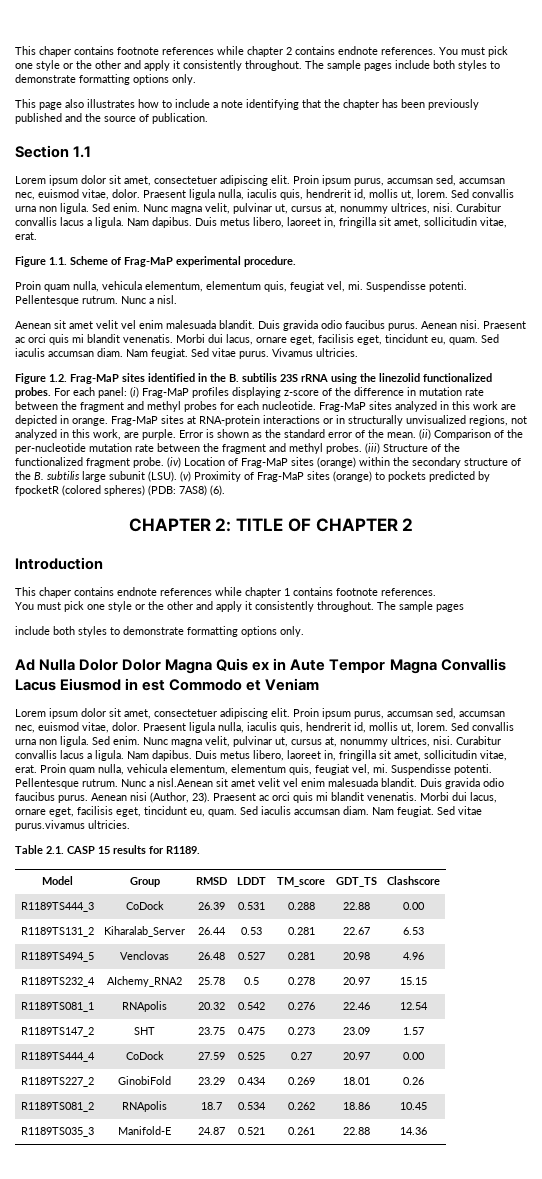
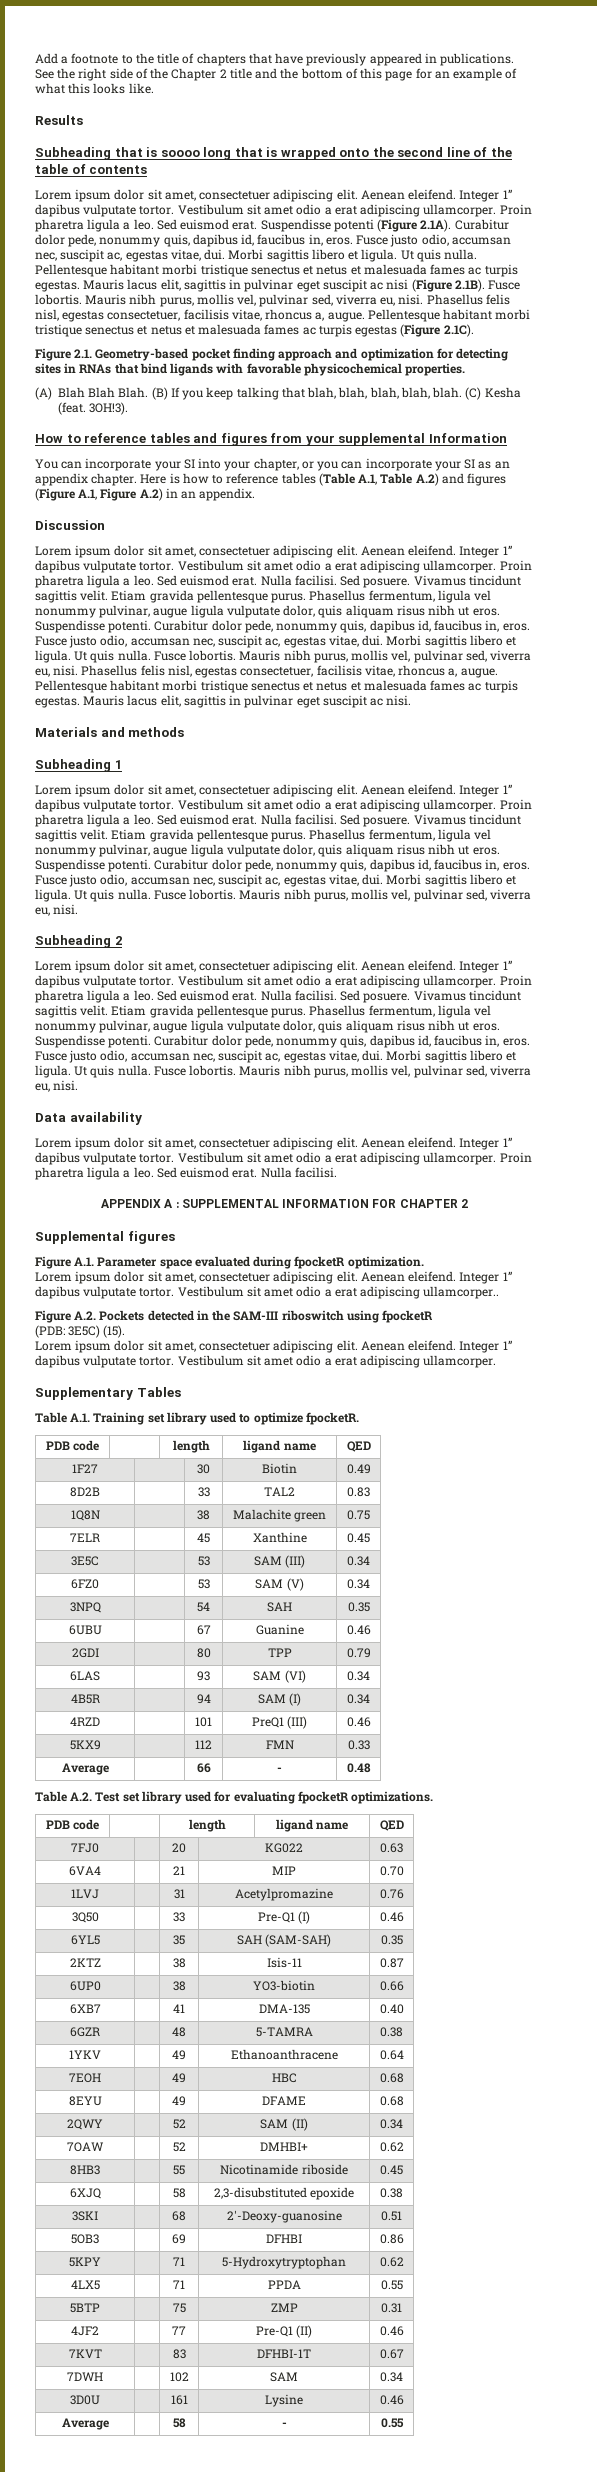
[15,46,508,57] [15,60,500,71] [15,74,196,85] [15,99,479,110] [15,113,208,124] [15,145,92,158] [15,175,505,186] [15,189,514,200] [15,203,501,214] [15,217,507,228] [15,232,37,240] [15,256,296,267] [15,281,467,292] [15,295,177,306] [15,320,526,331] [15,334,499,345] [15,348,358,359] [15,373,492,384] [15,387,484,398] [15,401,516,412] [15,415,527,426] [15,429,523,440] [15,443,460,454] [15,457,521,468] [15,471,490,482] [15,485,225,496] [128,518,414,532] [15,557,103,570] [15,587,436,598] [15,601,464,612] [15,626,304,637] [15,658,506,674] [15,678,320,691] [15,708,505,719] [15,722,514,733] [15,736,501,747] [15,750,507,761] [15,764,492,775] [15,778,504,789] [15,792,497,803] [15,806,482,817] [15,820,130,831] [15,845,200,854] [41,876,73,885] [129,877,160,887] [195,877,227,885] [237,877,266,885] [277,877,325,887] [335,877,377,887] [387,876,440,885] [20,902,94,912] [125,901,164,910] [197,902,225,910] [238,902,265,910] [287,902,315,910] [342,902,370,910] [403,902,425,910] [20,927,94,937] [104,926,185,937] [197,927,226,935] [241,927,262,935] [287,927,315,935] [342,927,370,935] [403,927,424,935] [20,952,94,962] [120,951,169,960] [197,952,225,960] [238,952,265,960] [287,952,315,960] [342,952,370,960] [403,952,424,960] [20,977,95,987] [107,976,182,987] [197,977,225,985] [244,977,259,985] [287,977,315,985] [342,977,370,985] [400,977,427,985] [20,1002,94,1012] [122,1001,167,1012] [197,1002,225,1010] [238,1002,265,1010] [287,1002,315,1010] [342,1002,370,1010] [400,1002,428,1010] [20,1027,94,1037] [134,1027,155,1035] [197,1027,225,1035] [238,1027,265,1035] [287,1027,315,1035] [342,1027,370,1035] [403,1027,424,1035] [20,1052,95,1062] [125,1051,164,1060] [197,1052,225,1060] [238,1052,265,1060] [290,1052,312,1060] [342,1052,370,1060] [403,1052,425,1060] [20,1077,94,1087] [118,1076,171,1085] [197,1077,225,1085] [238,1077,266,1085] [287,1077,315,1085] [342,1077,370,1085] [403,1077,424,1085] [20,1102,94,1112] [122,1101,167,1112] [200,1102,222,1110] [238,1102,266,1110] [287,1102,315,1110] [342,1102,370,1110] [400,1102,427,1110] [20,1127,94,1137] [118,1126,171,1135] [197,1127,225,1135] [238,1127,265,1135] [287,1127,315,1135] [342,1127,370,1135] [400,1127,427,1135] This chaper contains footnote references while chapter 2 contains endnote references. You must pick one style or the other and apply it consistently throughout. The sample pages include both styles to demonstrate formatting options only. // This page also illustrates how to include a note identifying that the chapter has been previously published and the source of publication. // Section 1.1 // Lorem ipsum dolor sit amet, consectetuer adipiscing elit. Proin ipsum purus, accumsan sed, accumsan nec, euismod vitae, dolor. Praesent ligula nulla, iaculis quis, hendrerit id, mollis ut, lorem. Sed convallis urna non ligula. Sed enim. Nunc magna velit, pulvinar ut, cursus at, nonummy ultrices, nisi. Curabitur convallis lacus a ligula. Nam dapibus. Duis metus libero, laoreet in, fringilla sit amet, sollicitudin vitae, erat. // Figure 1.1. Scheme of Frag-MaP experimental procedure. // Proin quam nulla, vehicula elementum, elementum quis, feugiat vel, mi. Suspendisse potenti. Pellentesque rutrum. Nunc a nisl. // Aenean sit amet velit vel enim malesuada blandit. Duis gravida odio faucibus purus. Aenean nisi. Praesent ac orci quis mi blandit venenatis. Morbi dui lacus, ornare eget, facilisis eget, tincidunt eu, quam. Sed iaculis accumsan diam. Nam feugiat. Sed vitae purus. Vivamus ultricies. // Figure 1.2. Frag-MaP sites identified in the B. subtilis 23S rRNA using the linezolid functionalized probes. For each panel: (i) Frag-MaP profiles displaying z-score of the difference in mutation rate between the fragment and methyl probes for each nucleotide. Frag-MaP sites analyzed in this work are depicted in orange. Frag-MaP sites at RNA-protein interactions or in structurally unvisualized regions, not analyzed in this work, are purple. Error is shown as the standard error of the mean. (ii) Comparison of the per-nucleotide mutation rate between the fragment and methyl probes. (iii) Structure of the functionalized fragment probe. (iv) Location of Frag-MaP sites (orange) within the secondary structure of the B. subtilis large subunit (LSU). (v) Proximity of Frag-MaP sites (orange) to pockets predicted by fpocketR (colored spheres) (PDB: 7AS8) (6). // CHAPTER 2: TITLE OF CHAPTER 2 // Introduction // This chaper contains endnote references while chapter 1 contains footnote references. // You must pick one style or the other and apply it consistently throughout. The sample pages // include both styles to demonstrate formatting options only. // Ad Nulla Dolor Dolor Magna Quis ex in Aute Tempor Magna Convallis Lacus Eiusmod in est Commodo et Veniam // Lorem ipsum dolor sit amet, consectetuer adipiscing elit. Proin ipsum purus, accumsan sed, accumsan nec, euismod vitae, dolor. Praesent ligula nulla, iaculis quis, hendrerit id, mollis ut, lorem. Sed convallis urna non ligula. Sed enim. Nunc magna velit, pulvinar ut, cursus at, nonummy ultrices, nisi. Curabitur convallis lacus a ligula. Nam dapibus. Duis metus libero, laoreet in, fringilla sit amet, sollicitudin vitae, erat. Proin quam nulla, vehicula elementum, elementum quis, feugiat vel, mi. Suspendisse potenti. Pellentesque rutrum. Nunc a nisl.Aenean sit amet velit vel enim malesuada blandit. Duis gravida odio faucibus purus. Aenean nisi (Author, 23). Praesent ac orci quis mi blandit venenatis. Morbi dui lacus, ornare eget, facilisis eget, tincidunt eu, quam. Sed iaculis accumsan diam. Nam feugiat. Sed vitae purus.vivamus ultricies. // Table 2.1. CASP 15 results for R1189. // Model | Group | RMSD | LDDT | TM_score | GDT_TS | Clashscore // R1189TS444_3 | CoDock | 26.39 | 0.531 | 0.288 | 22.88 | 0.00 // R1189TS131_2 | Kiharalab_Server | 26.44 | 0.53 | 0.281 | 22.67 | 6.53 // R1189TS494_5 | Venclovas | 26.48 | 0.527 | 0.281 | 20.98 | 4.96 // R1189TS232_4 | AIchemy_RNA2 | 25.78 | 0.5 | 0.278 | 20.97 | 15.15 // R1189TS081_1 | RNApolis | 20.32 | 0.542 | 0.276 | 22.46 | 12.54 // R1189TS147_2 | SHT | 23.75 | 0.475 | 0.273 | 23.09 | 1.57 // R1189TS444_4 | CoDock | 27.59 | 0.525 | 0.27 | 20.97 | 0.00 // R1189TS227_2 | GinobiFold | 23.29 | 0.434 | 0.269 | 18.01 | 0.26 // R1189TS081_2 | RNApolis | 18.7 | 0.534 | 0.262 | 18.86 | 10.45 // R1189TS035_3 | Manifold-E | 24.87 | 0.521 | 0.261 | 22.88 | 14.36 -> [35,53,515,66] [35,68,518,81] [35,83,154,94] [35,115,83,125] [35,147,512,160] [35,164,148,174] [35,189,512,202] [35,204,532,217] [35,219,509,232] [35,234,511,247] [35,249,478,262] [35,264,518,277] [35,279,521,292] [35,294,510,307] [35,309,531,322] [35,324,474,337] [35,348,509,361] [35,363,466,376] [35,387,521,400] [58,402,129,415] [35,433,507,446] [35,458,510,471] [35,473,507,486] [35,488,256,501] [35,520,105,530] [35,545,512,558] [35,560,532,573] [35,575,521,588] [35,590,492,603] [35,605,500,618] [35,620,530,633] [35,635,517,648] [35,650,532,663] [35,665,498,678] [35,680,518,693] [35,695,412,708] [35,727,185,737] [35,759,122,772] [35,784,512,797] [35,799,532,812] [35,814,521,827] [35,829,492,842] [35,844,500,857] [35,859,530,872] [35,874,517,887] [35,889,532,902] [35,904,79,916] [35,935,122,948] [35,960,512,973] [35,975,532,988] [35,990,521,1003] [35,1005,492,1018] [35,1020,500,1033] [35,1035,530,1048] [35,1050,517,1063] [35,1065,532,1078] [35,1080,79,1092] [35,1112,142,1125] [35,1137,512,1150] [35,1152,532,1165] [35,1167,337,1180] [101,1199,468,1208] [35,1231,175,1244] [35,1256,424,1269] [35,1271,512,1284] [35,1286,500,1299] [35,1310,434,1323] [35,1325,126,1338] [35,1340,512,1353] [35,1355,497,1368] [35,1387,181,1400] [35,1412,359,1425] [45,1440,100,1451] [172,1440,210,1453] [243,1440,316,1453] [346,1441,371,1452] [72,1464,98,1473] [197,1464,210,1474] [262,1463,297,1474] [346,1464,371,1474] [70,1487,100,1497] [197,1487,210,1497] [264,1487,295,1496] [347,1487,370,1497] [70,1510,100,1521] [197,1510,210,1520] [232,1509,327,1522] [347,1510,370,1520] [70,1533,100,1542] [197,1533,210,1543] [252,1532,307,1543] [347,1533,370,1543] [71,1556,99,1566] [197,1556,210,1566] [253,1555,306,1568] [347,1556,370,1566] [71,1579,99,1589] [197,1579,210,1589] [255,1578,304,1591] [347,1579,370,1589] [69,1602,101,1613] [197,1602,210,1612] [267,1602,292,1612] [347,1602,370,1612] [68,1625,102,1635] [196,1625,211,1635] [255,1624,304,1635] [346,1625,371,1635] [71,1648,99,1658] [196,1648,211,1658] [267,1648,292,1657] [346,1648,371,1658] [70,1671,100,1681] [197,1671,210,1681] [253,1670,306,1683] [347,1671,370,1681] [70,1694,100,1704] [196,1694,211,1704] [257,1693,302,1706] [347,1694,370,1704] [70,1717,100,1726] [195,1717,212,1727] [251,1716,308,1729] [346,1717,371,1727] [69,1740,101,1750] [195,1740,212,1749] [265,1740,294,1749] [347,1740,370,1750] [61,1763,109,1775] [196,1763,211,1773] [277,1767,282,1772] [346,1763,371,1773] [35,1791,434,1804] [45,1819,100,1830] [188,1819,226,1832] [275,1819,349,1832] [379,1820,404,1831] [71,1843,99,1853] [172,1843,186,1853] [265,1843,303,1853] [380,1843,403,1853] [69,1866,101,1876] [173,1866,185,1875] [272,1866,296,1875] [379,1866,404,1876] [71,1889,99,1899] [173,1889,185,1899] [235,1888,333,1901] [379,1889,404,1899] [71,1912,99,1923] [173,1912,185,1922] [257,1911,311,1924] [379,1912,404,1922] [70,1935,100,1945] [173,1935,185,1945] [236,1934,332,1947] [380,1935,403,1945] [69,1958,101,1967] [172,1958,186,1968] [266,1957,302,1968] [379,1958,404,1968] [69,1981,101,1991] [172,1981,186,1991] [253,1980,315,1991] [379,1981,404,1991] [69,2004,101,2014] [173,2004,185,2013] [258,2004,310,2014] [379,2004,404,2014] [70,2027,100,2037] [172,2027,186,2037] [255,2027,313,2037] [380,2027,403,2037] [69,2050,101,2059] [172,2050,186,2060] [230,2049,338,2060] [379,2050,404,2060] [69,2073,101,2083] [172,2073,186,2083] [271,2073,297,2083] [379,2073,404,2083] [68,2096,102,2106] [172,2096,186,2106] [262,2096,306,2105] [379,2096,404,2106] [67,2119,103,2130] [172,2119,186,2129] [260,2118,308,2131] [380,2119,403,2129] [67,2142,104,2152] [172,2142,186,2152] [260,2142,308,2151] [379,2142,404,2152] [70,2165,100,2175] [173,2165,185,2175] [220,2164,348,2175] [380,2165,403,2175] [69,2188,101,2199] [172,2188,186,2198] [213,2187,355,2200] [380,2188,403,2198] [72,2211,98,2221] [172,2211,186,2221] [226,2210,342,2223] [381,2211,402,2221] [71,2234,99,2244] [172,2234,186,2244] [266,2234,302,2243] [379,2234,404,2244] [69,2257,101,2267] [173,2257,185,2266] [222,2256,346,2269] [379,2257,404,2267] [70,2280,100,2290] [173,2280,185,2289] [267,2280,301,2289] [380,2280,403,2290] [70,2303,100,2313] [172,2303,186,2313] [270,2303,298,2312] [381,2303,402,2313] [71,2326,99,2336] [172,2326,186,2335] [255,2325,313,2338] [379,2326,404,2336] [68,2349,102,2358] [172,2349,186,2359] [257,2349,311,2358] [379,2349,404,2359] [67,2372,103,2381] [169,2372,189,2382] [270,2372,298,2382] [380,2372,403,2382] [70,2395,100,2405] [170,2395,188,2405] [265,2394,303,2407] [379,2395,404,2405] [61,2418,109,2430] [172,2418,186,2428] [281,2422,287,2427] [380,2418,404,2428] Add a footnote to the title of chapters that have previously appeared in publications. See the right side of the Chapter 2 title and the bottom of this page for an example of what this looks like. // Results // Subheading that is soooo long that is wrapped onto the second line of the table of contents // Lorem ipsum dolor sit amet, consectetuer adipiscing elit. Aenean eleifend. Integer 1” dapibus vulputate tortor. Vestibulum sit amet odio a erat adipiscing ullamcorper. Proin pharetra ligula a leo. Sed euismod erat. Suspendisse potenti (Figure 2.1A). Curabitur dolor pede, nonummy quis, dapibus id, faucibus in, eros. Fusce justo odio, accumsan nec, suscipit ac, egestas vitae, dui. Morbi sagittis libero et ligula. Ut quis nulla. Pellentesque habitant morbi tristique senectus et netus et malesuada fames ac turpis egestas. Mauris lacus elit, sagittis in pulvinar eget suscipit ac nisi (Figure 2.1B). Fusce lobortis. Mauris nibh purus, mollis vel, pulvinar sed, viverra eu, nisi. Phasellus felis nisl, egestas consectetuer, facilisis vitae, rhoncus a, augue. Pellentesque habitant morbi tristique senectus et netus et malesuada fames ac turpis egestas (Figure 2.1C). // Figure 2.1. Geometry-based pocket finding approach and optimization for detecting sites in RNAs that bind ligands with favorable physicochemical properties. // (A) Blah Blah Blah. (B) If you keep talking that blah, blah, blah, blah, blah. (C) Kesha (feat. 3OH!3). // How to reference tables and figures from your supplemental Information // You can incorporate your SI into your chapter, or you can incorporate your SI as an appendix chapter. Here is how to reference tables (Table A.1, Table A.2) and figures (Figure A.1, Figure A.2) in an appendix. // Discussion // Lorem ipsum dolor sit amet, consectetuer adipiscing elit. Aenean eleifend. Integer 1” dapibus vulputate tortor. Vestibulum sit amet odio a erat adipiscing ullamcorper. Proin pharetra ligula a leo. Sed euismod erat. Nulla facilisi. Sed posuere. Vivamus tincidunt sagittis velit. Etiam gravida pellentesque purus. Phasellus fermentum, ligula vel nonummy pulvinar, augue ligula vulputate dolor, quis aliquam risus nibh ut eros. Suspendisse potenti. Curabitur dolor pede, nonummy quis, dapibus id, faucibus in, eros. Fusce justo odio, accumsan nec, suscipit ac, egestas vitae, dui. Morbi sagittis libero et ligula. Ut quis nulla. Fusce lobortis. Mauris nibh purus, mollis vel, pulvinar sed, viverra eu, nisi. Phasellus felis nisl, egestas consectetuer, facilisis vitae, rhoncus a, augue. Pellentesque habitant morbi tristique senectus et netus et malesuada fames ac turpis egestas. Mauris lacus elit, sagittis in pulvinar eget suscipit ac nisi. // Materials and methods // Subheading 1 // Lorem ipsum dolor sit amet, consectetuer adipiscing elit. Aenean eleifend. Integer 1” dapibus vulputate tortor. Vestibulum sit amet odio a erat adipiscing ullamcorper. Proin pharetra ligula a leo. Sed euismod erat. Nulla facilisi. Sed posuere. Vivamus tincidunt sagittis velit. Etiam gravida pellentesque purus. Phasellus fermentum, ligula vel nonummy pulvinar, augue ligula vulputate dolor, quis aliquam risus nibh ut eros. Suspendisse potenti. Curabitur dolor pede, nonummy quis, dapibus id, faucibus in, eros. Fusce justo odio, accumsan nec, suscipit ac, egestas vitae, dui. Morbi sagittis libero et ligula. Ut quis nulla. Fusce lobortis. Mauris nibh purus, mollis vel, pulvinar sed, viverra eu, nisi. // Subheading 2 // Lorem ipsum dolor sit amet, consectetuer adipiscing elit. Aenean eleifend. Integer 1” dapibus vulputate tortor. Vestibulum sit amet odio a erat adipiscing ullamcorper. Proin pharetra ligula a leo. Sed euismod erat. Nulla facilisi. Sed posuere. Vivamus tincidunt sagittis velit. Etiam gravida pellentesque purus. Phasellus fermentum, ligula vel nonummy pulvinar, augue ligula vulputate dolor, quis aliquam risus nibh ut eros. Suspendisse potenti. Curabitur dolor pede, nonummy quis, dapibus id, faucibus in, eros. Fusce justo odio, accumsan nec, suscipit ac, egestas vitae, dui. Morbi sagittis libero et ligula. Ut quis nulla. Fusce lobortis. Mauris nibh purus, mollis vel, pulvinar sed, viverra eu, nisi. // Data availability // Lorem ipsum dolor sit amet, consectetuer adipiscing elit. Aenean eleifend. Integer 1” dapibus vulputate tortor. Vestibulum sit amet odio a erat adipiscing ullamcorper. Proin pharetra ligula a leo. Sed euismod erat. Nulla facilisi. // APPENDIX A : SUPPLEMENTAL INFORMATION FOR CHAPTER 2 // Supplemental figures // Figure A.1. Parameter space evaluated during fpocketR optimization. // Lorem ipsum dolor sit amet, consectetuer adipiscing elit. Aenean eleifend. Integer 1” dapibus vulputate tortor. Vestibulum sit amet odio a erat adipiscing ullamcorper.. // Figure A.2. Pockets detected in the SAM-III riboswitch using fpocketR // (PDB: 3E5C) (15). // Lorem ipsum dolor sit amet, consectetuer adipiscing elit. Aenean eleifend. Integer 1” dapibus vulputate tortor. Vestibulum sit amet odio a erat adipiscing ullamcorper. // Supplementary Tables // Table A.1. Training set library used to optimize fpocketR. // PDB code | | length | ligand name | QED // 1F27 | | 30 | Biotin | 0.49 // 8D2B | | 33 | TAL2 | 0.83 // 1Q8N | | 38 | Malachite green | 0.75 // 7ELR | | 45 | Xanthine | 0.45 // 3E5C | | 53 | SAM (III) | 0.34 // 6FZ0 | | 53 | SAM (V) | 0.34 // 3NPQ | | 54 | SAH | 0.35 // 6UBU | | 67 | Guanine | 0.46 // 2GDI | | 80 | TPP | 0.79 // 6LAS | | 93 | SAM (VI) | 0.34 // 4B5R | | 94 | SAM (I) | 0.34 // 4RZD | | 101 | PreQ1 (III) | 0.46 // 5KX9 | | 112 | FMN | 0.33 // Average | | 66 | - | 0.48 // Table A.2. Test set library used for evaluating fpocketR optimizations. // PDB code | | length | ligand name | QED // 7FJ0 | | 20 | KG022 | 0.63 // 6VA4 | | 21 | MIP | 0.70 // 1LVJ | | 31 | Acetylpromazine | 0.76 // 3Q50 | | 33 | Pre-Q1 (I) | 0.46 // 6YL5 | | 35 | SAH (SAM-SAH) | 0.35 // 2KTZ | | 38 | Isis-11 | 0.87 // 6UP0 | | 38 | YO3-biotin | 0.66 // 6XB7 | | 41 | DMA-135 | 0.40 // 6GZR | | 48 | 5-TAMRA | 0.38 // 1YKV | | 49 | Ethanoanthracene | 0.64 // 7EOH | | 49 | HBC | 0.68 // 8EYU | | 49 | DFAME | 0.68 // 2QWY | | 52 | SAM (II) | 0.34 // 7OAW | | 52 | DMHBI+ | 0.62 // 8HB3 | | 55 | Nicotinamide riboside | 0.45 // 6XJQ | | 58 | 2,3-disubstituted epoxide | 0.38 // 3SKI | | 68 | 2'-Deoxy-guanosine | 0.51 // 5OB3 | | 69 | DFHBI | 0.86 // 5KPY | | 71 | 5-Hydroxytryptophan | 0.62 // 4LX5 | | 71 | PPDA | 0.55 // 5BTP | | 75 | ZMP | 0.31 // 4JF2 | | 77 | Pre-Q1 (II) | 0.46 // 7KVT | | 83 | DFHBI-1T | 0.67 // 7DWH | | 102 | SAM | 0.34 // 3D0U | | 161 | Lysine | 0.46 // Average | | 58 | - | 0.55

